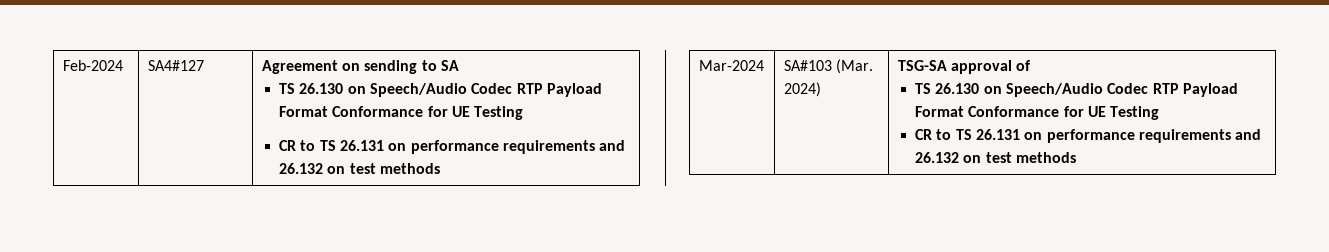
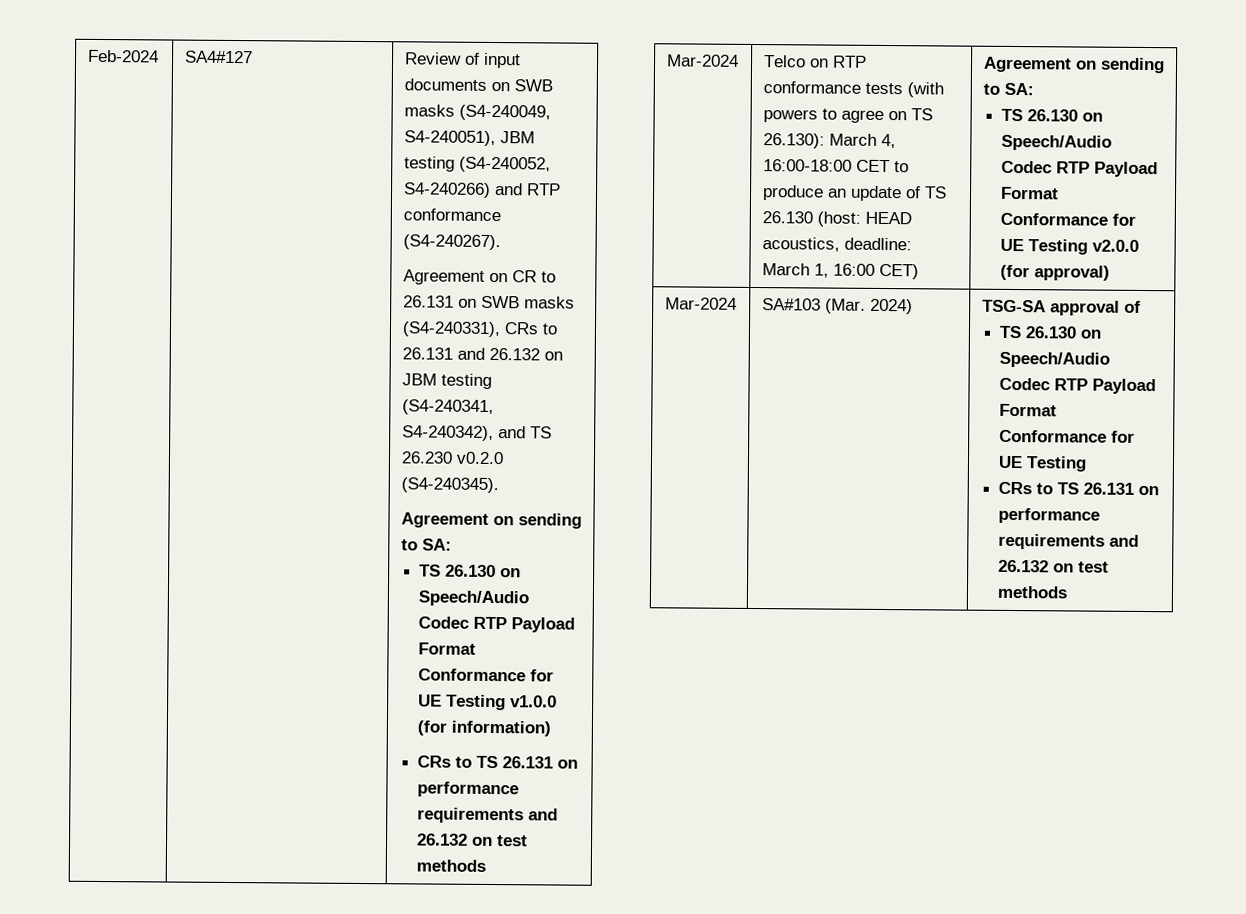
[261,60,459,74] Agreement on sending to SA -> [404,52,521,69] [403,78,553,92] [403,104,551,121] [403,130,535,147] [403,156,551,173] [402,182,561,198] [402,208,501,222] [402,234,501,251] [402,269,556,285] [402,295,575,309] [401,321,558,338] [401,347,563,361] [401,373,492,389] [401,399,494,416] [401,425,552,442] [400,451,504,465] [400,477,499,494] [400,512,582,529] [400,538,452,551] Review of input documents on SWB masks (S4-240049, S4-240051), JBM testing (S4-240052, S4-240266) and RTP conformance (S4-240267). // Agreement on CR to 26.131 on SWB masks (S4-240331), CRs to 26.131 and 26.132 on JBM testing (S4-240341, S4-240342), and TS 26.230 v0.2.0 (S4-240345). // Agreement on sending to SA:
[279,140,297,151] // CR -> [510,695,558,708] [417,720,552,737] [417,755,452,768] v1.0.0 (for information) // CRs
(441, 168) none -> [666,54,739,67] [762,55,867,68] [762,81,944,98] [762,108,933,123] [762,133,896,149] [762,159,909,173] [761,185,947,202] [761,211,912,227] [761,237,912,252] [761,263,919,280] [982,56,1165,74] [982,82,1034,96] [1001,108,1104,122] [1001,134,1113,151] [1001,160,1159,178] [1000,186,1060,200] [1000,212,1137,226] [1000,238,1140,255] [1000,264,1111,281] // Mar-2024 | Telco on RTP conformance tests (with powers to agree on TS 26.130): March 4, 16:00-18:00 CET to produce an update of TS 26.130 (host: HEAD acoustics, deadline: March 1, 16:00 CET) | Agreement on sending to SA: // TS 26.130 on Speech/Audio Codec RTP Payload Format Conformance for UE Testing v2.0.0 (for approval)
[915,129,933,140] CR -> [998,481,1033,495] CRs

